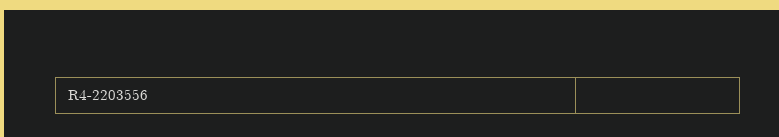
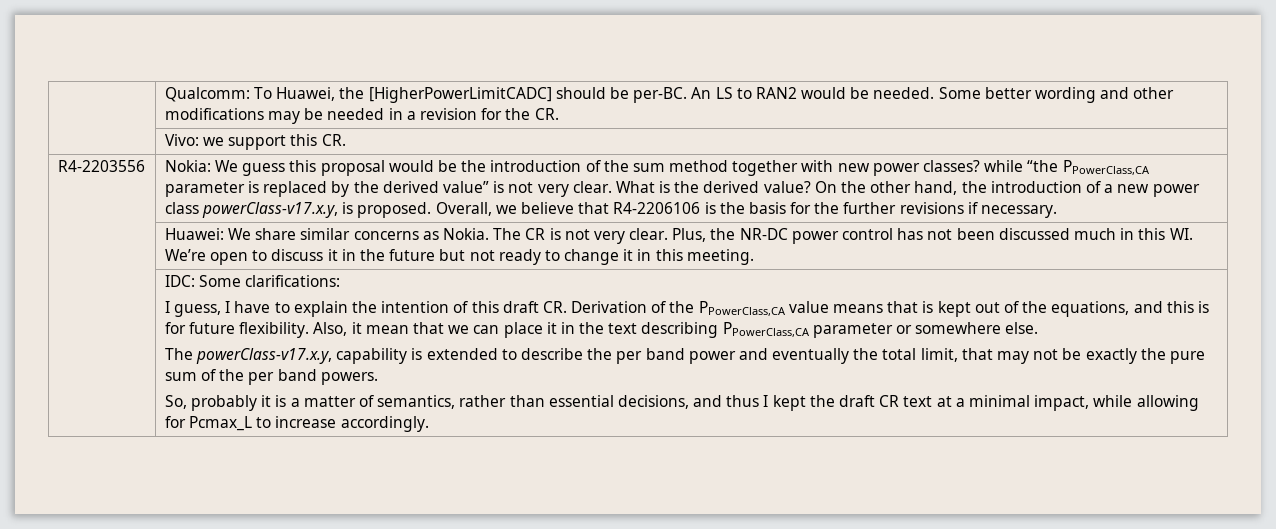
[67,89,148,100] R4-2203556 | -> [164,87,1175,103] [164,108,559,124] [164,134,346,150] [57,160,145,172] [164,160,1150,176] [164,181,1200,197] [164,202,1058,218] [164,228,1193,244] [164,249,754,265] [164,275,341,287] [164,301,1209,317] [164,322,1039,338] [164,348,1205,364] [164,369,378,385] [164,395,1199,411] [164,416,429,432] | Qualcomm: To Huawei, the [HigherPowerLimitCADC] should be per-BC. An LS to RAN2 would be needed. Some better wording and other modifications may be needed in a revision for the CR. // | Vivo: we support this CR. // R4-2203556 | Nokia: We guess this proposal would be the introduction of the sum method together with new power classes? while “the PPowerClass,CA parameter is replaced by the derived value” is not very clear. What is the derived value? On the other hand, the introduction of a new power class powerClass-v17.x.y, is proposed. Overall, we believe that R4-2206106 is the basis for the further revisions if necessary. // | Huawei: We share similar concerns as Nokia. The CR is not very clear. Plus, the NR-DC power control has not been discussed much in this WI. We’re open to discuss it in the future but not ready to change it in this meeting. // | IDC: Some clarifications: // I guess, I have to explain the intention of this draft CR. Derivation of the PPowerClass,CA value means that is kept out of the equations, and this is for future flexibility. Also, it mean that we can place it in the text describing PPowerClass,CA parameter or somewhere else. // The powerClass-v17.x.y, capability is extended to describe the per band power and eventually the total limit, that may not be exactly the pure sum of the per band powers. // So, probably it is a matter of semantics, rather than essential decisions, and thus I kept the draft CR text at a minimal impact, while allowing for Pcmax_L to increase accordingly.

